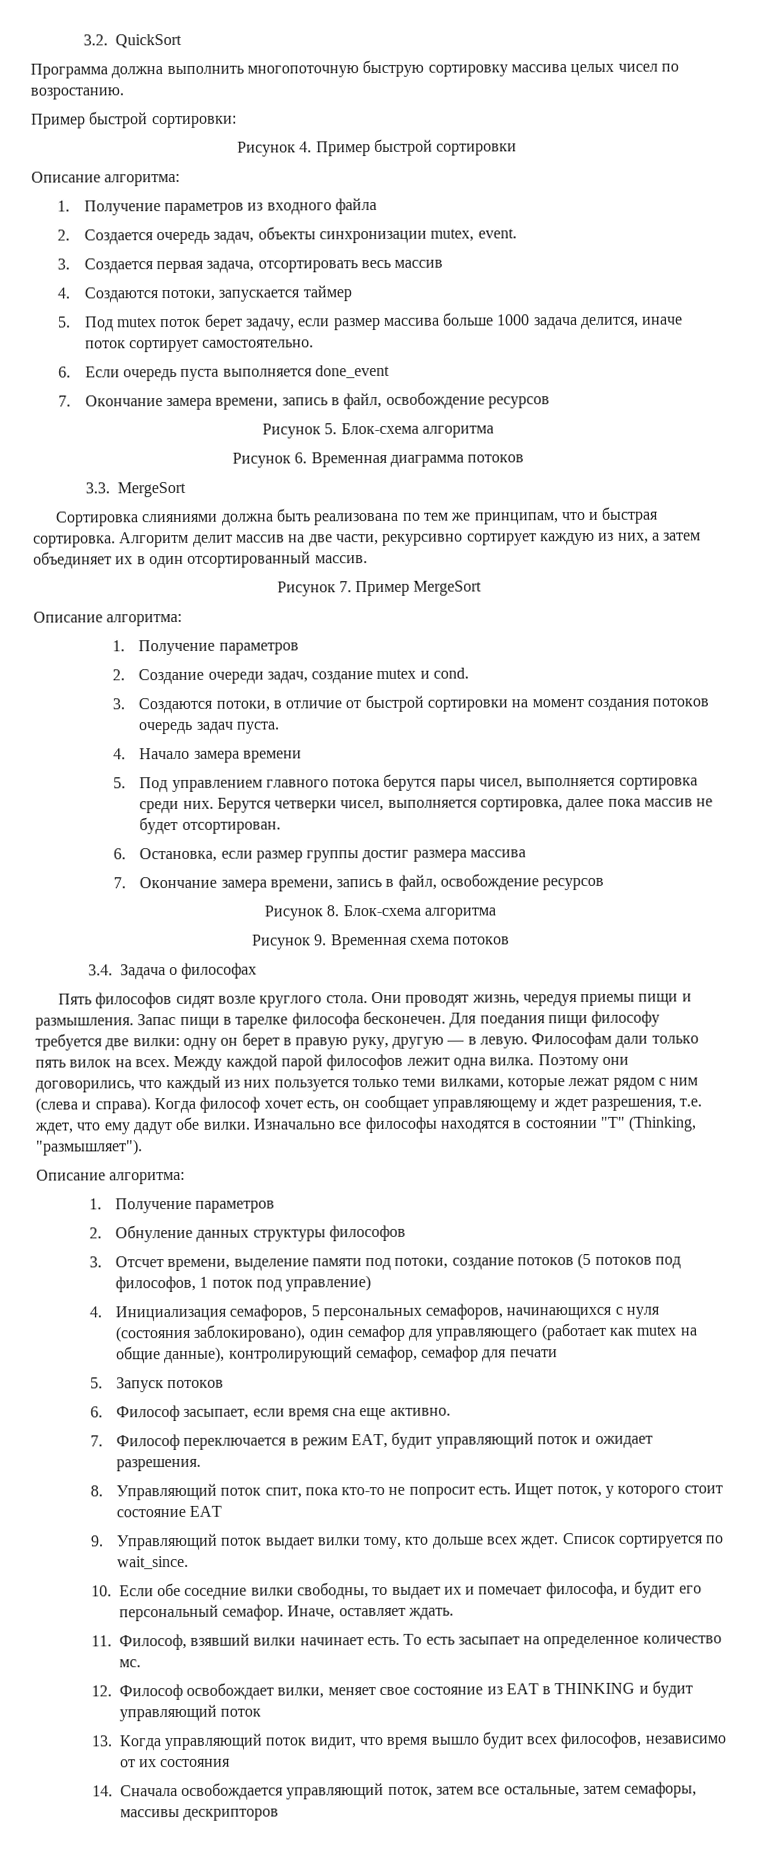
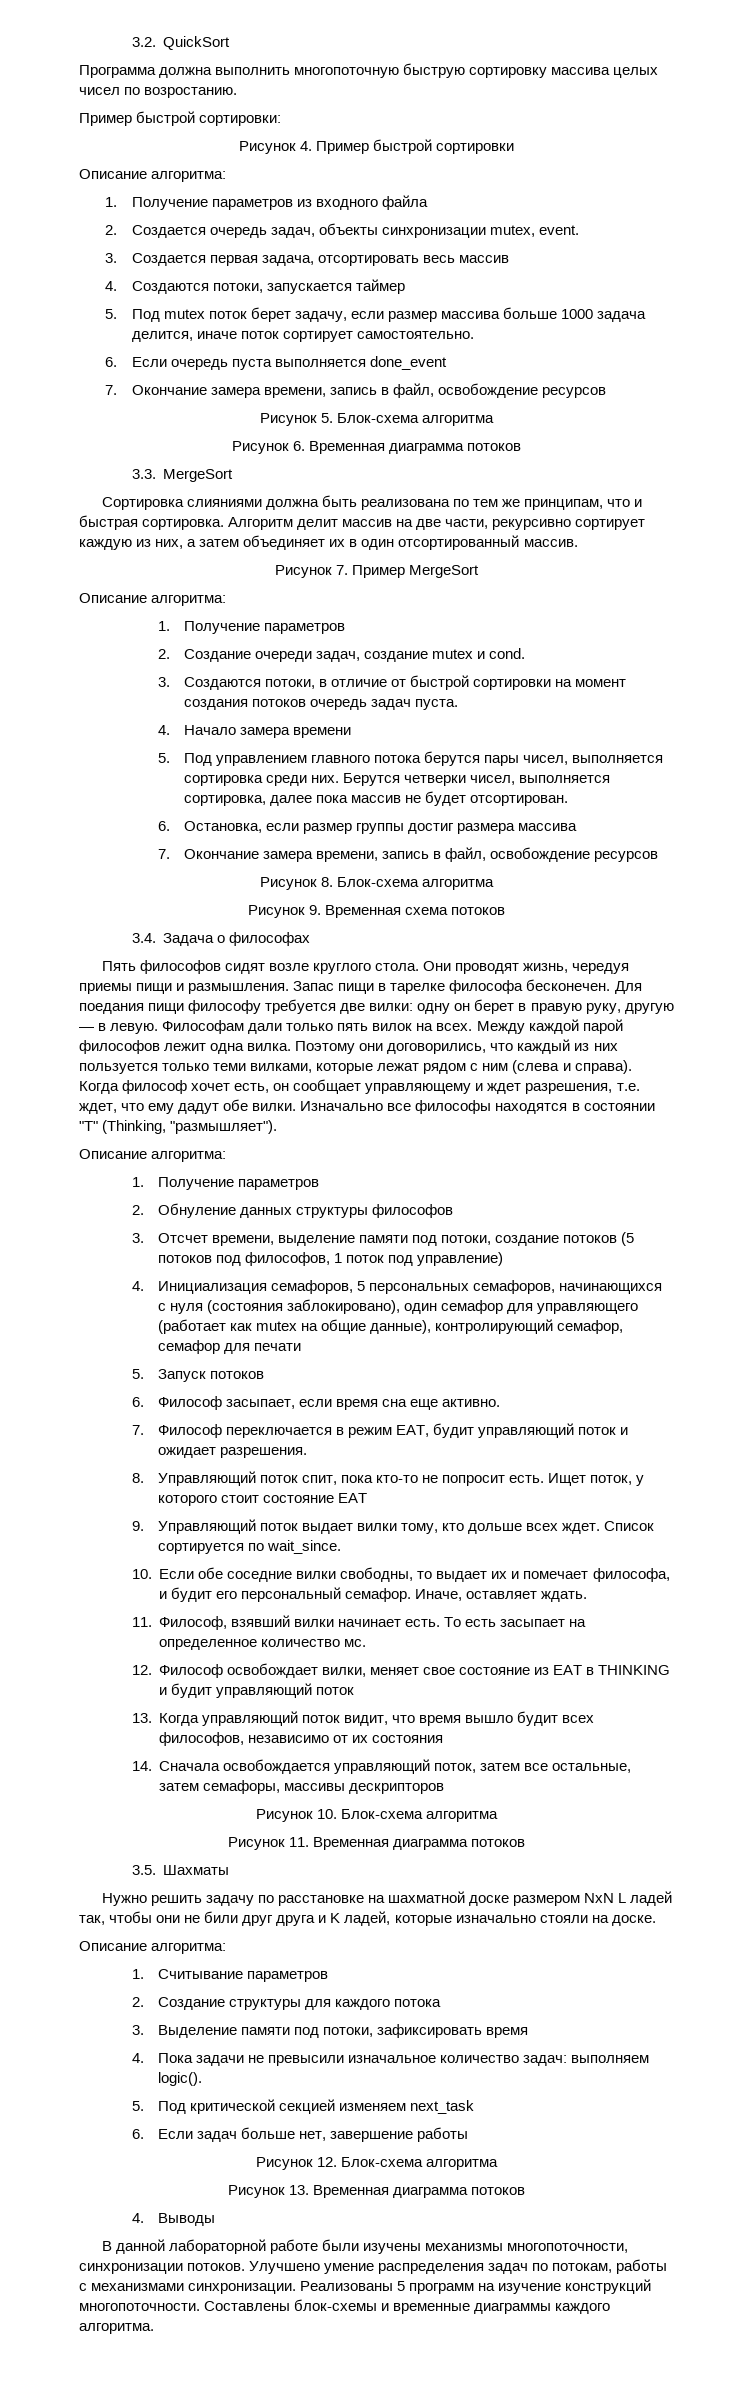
(279, 1814) none -> [255,1809,499,1822] [227,1837,526,1850] [131,1865,230,1875] [101,1891,673,1906] [79,1911,656,1926] [79,1941,227,1954] [131,1969,328,1982] [131,1997,441,2010] [131,2024,529,2038] [131,2053,650,2066] [157,2072,202,2086] [131,2099,474,2114] [131,2127,469,2142] [255,2157,499,2170] [227,2185,526,2198] [131,2213,215,2226] [101,2239,629,2254] [79,2259,668,2274] [79,2279,652,2294] [79,2299,611,2314] [79,2323,154,2334] // Рисунок 10. Блок-схема алгоритма // Рисунок 11. Временная диаграмма потоков // 3.5. Шахматы // Нужно решить задачу по расстановке на шахматной доске размером NxN L ладей так, чтобы они не били друг друга и K ладей, которые изначально стояли на доске. // Описание алгоритма: // 1. Считывание параметров // 2. Создание структуры для каждого потока // 3. Выделение памяти под потоки, зафиксировать время // 4. Пока задачи не превысили изначальное количество задач: выполняем logic(). // 5. Под критической секцией изменяем next_task // 6. Если задач больше нет, завершение работы // Рисунок 12. Блок-схема алгоритма // Рисунок 13. Временная диаграмма потоков // 4. Выводы // В данной лабораторной работе были изучены механизмы многопоточности, синхронизации потоков. Улучшено умение распределения задач по потокам, работы с механизмами синхронизации. Реализованы 5 программ на изучение конструкций многопоточности. Составлены блок-схемы и временные диаграммы каждого алгоритма.

